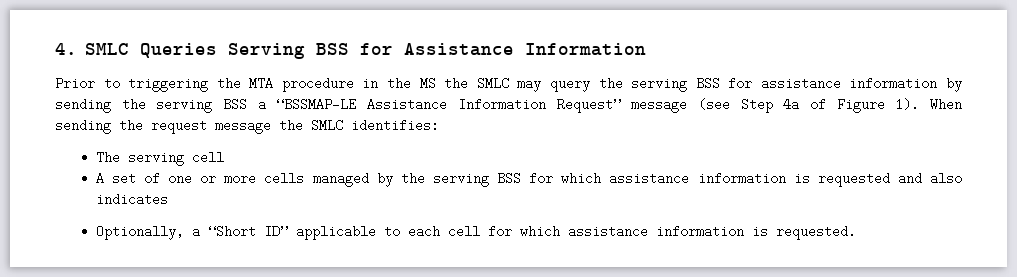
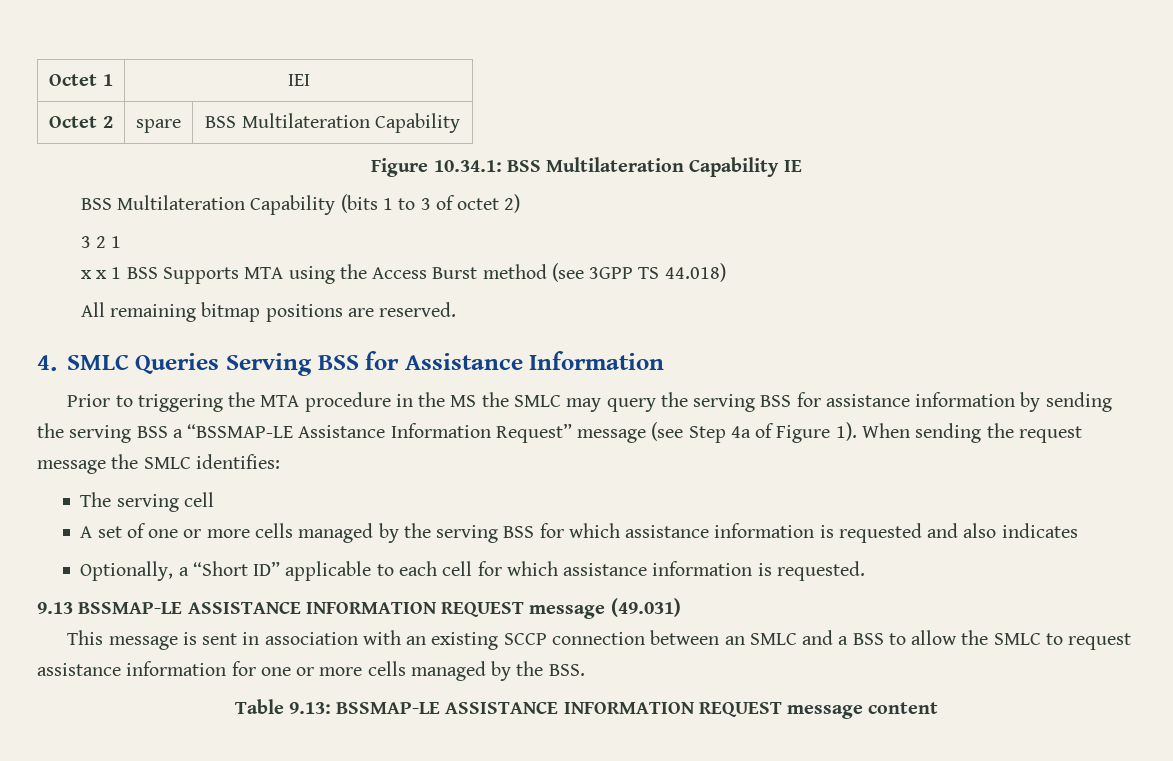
(55, 49) none -> [49,74,113,86] [287,74,310,86] [49,116,113,128] [136,119,181,133] [205,113,460,133] [371,157,802,177] [80,194,521,215] [80,236,122,248] [80,263,726,284] [80,302,457,322] Octet 1 | IEI // Octet 2 | spare | BSS Multilateration Capability // Figure 10.34.1: BSS Multilateration Capability IE // BSS Multilateration Capability (bits 1 to 3 of octet 2) // 3 2 1 // x x 1 BSS Supports MTA using the Access Burst method (see 3GPP TS 44.018) // All remaining bitmap positions are reserved. //
(856, 232) none -> [37,598,681,619] [67,630,1132,650] [37,661,585,681] [234,699,939,719] // 9.13 BSSMAP-LE ASSISTANCE INFORMATION REQUEST message (49.031) // This message is sent in association with an existing SCCP connection between an SMLC and a BSS to allow the SMLC to request assistance information for one or more cells managed by the BSS. // Table 9.13: BSSMAP-LE ASSISTANCE INFORMATION REQUEST message content

